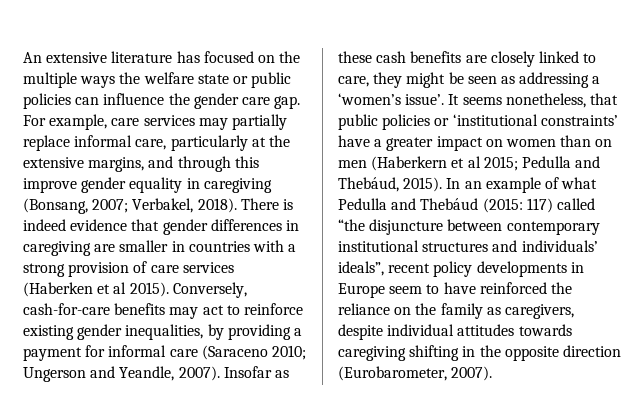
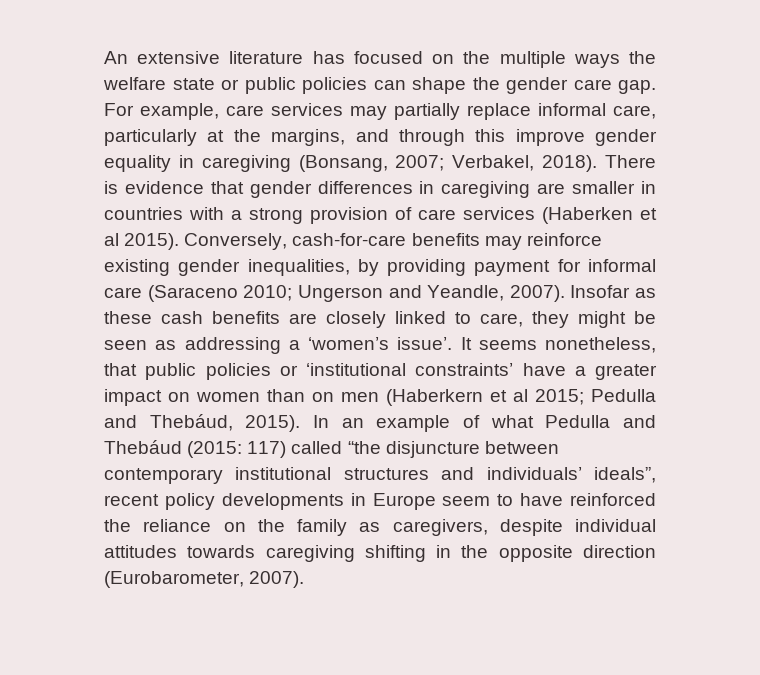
[103,93,165,105] influence -> [412,77,466,94] shape
[23,157,84,168] extensive -> (261, 135) none
[23,219,66,231] indeed -> (118, 187) none
[202,305,240,315] act to -> (522, 243) none
[293,328,302,336] a -> (467, 267) none

